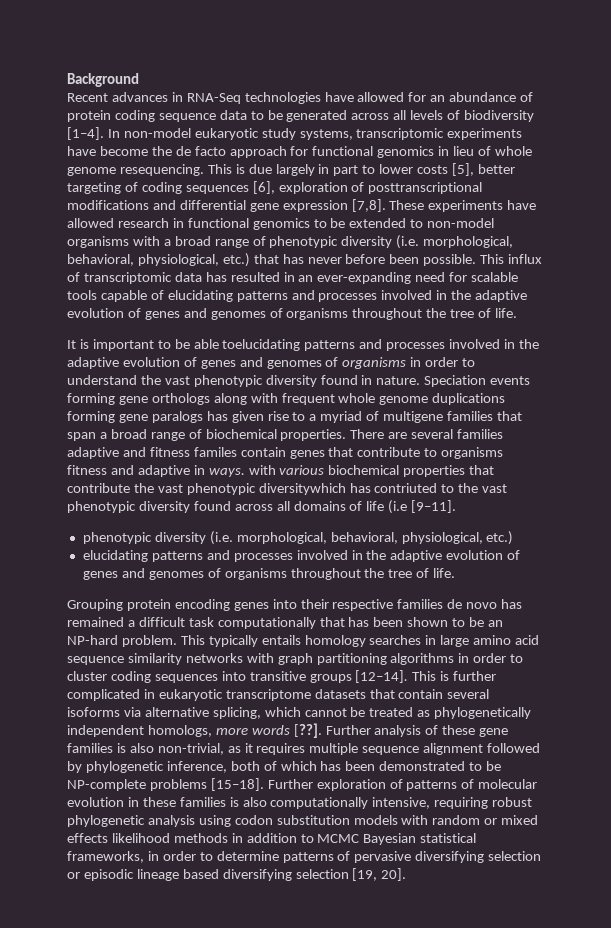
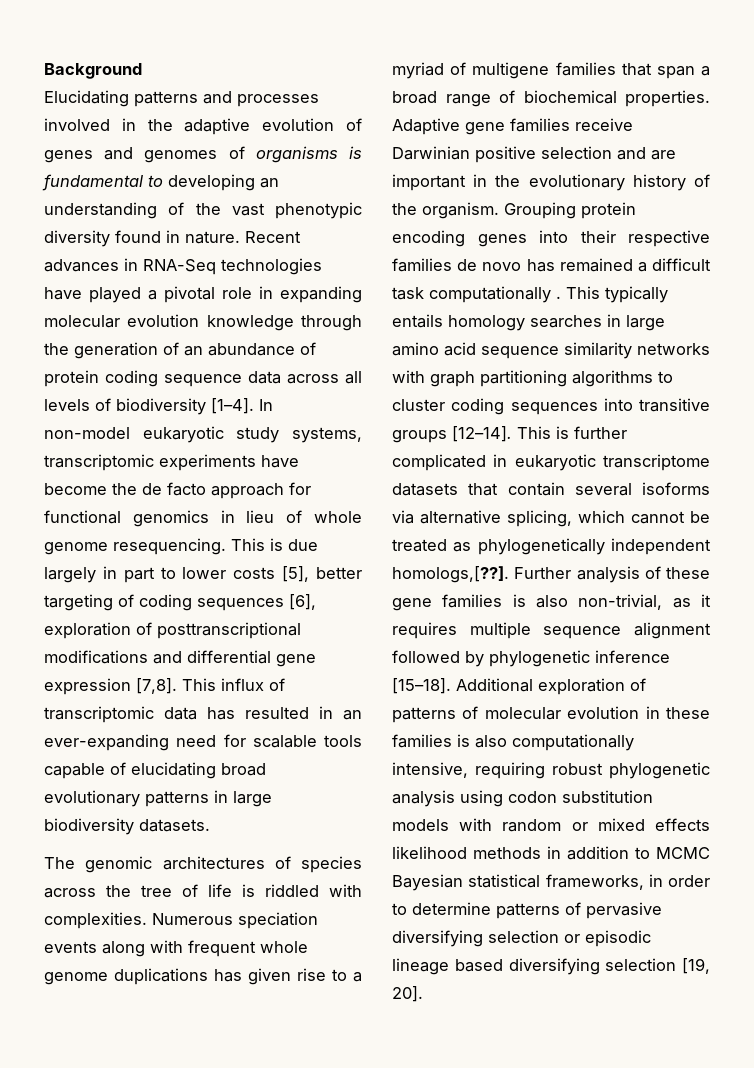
(139, 80) none -> [44,90,319,107] [44,118,363,135] [44,146,362,163] [42,174,279,191] [44,202,362,219] [44,230,240,247] Elucidating patterns and processes involved in the adaptive evolution of genes and genomes of organisms is fundamental to developing an understanding of the vast phenotypic diversity found in nature.
[357,92,427,102] allowed for -> [89,286,362,303] [44,314,362,331] [44,342,179,359] played a pivotal role in expanding molecular evolution knowledge through the generation of
[250,110,348,122] to be generated -> (281, 377) none
[389,200,537,212] [67,218,495,230] [67,235,514,249] [67,253,477,267] These experiments have allowed research in functional genomics to be extended to non-model organisms with a broad range of phenotypic diversity (i.e. morphological, behavioral, physiological, etc.) that has never before been possible. -> (177, 686) none
[236,290,528,302] [67,308,518,320] [67,339,539,351] [67,357,476,369] [67,375,531,387] [67,393,210,405] patterns and processes involved in the adaptive evolution of genes and genomes of organisms throughout the tree of life. // It is important to be able toelucidating patterns and processes involved in the adaptive evolution of genes and genomes of organisms in order to understand the vast phenotypic diversity found in nature. Speciation events forming gene orthologs -> [221,763,266,776] [44,790,272,807] [44,818,210,835] [44,856,362,873] [44,884,362,898] [44,912,318,929] [44,941,97,953] broad evolutionary patterns in large biodiversity datasets. // The genomic architectures of species across the tree of life is riddled with complexities. Numerous speciation events
[67,411,203,423] forming gene paralogs -> (208, 976) none
[350,429,504,439] [67,447,504,459] [67,465,495,477] [67,483,508,495] [67,500,457,514] [82,531,514,545] [82,550,521,562] [82,568,456,580] There are several families adaptive and fitness familes contain genes that contribute to organisms fitness and adaptive in ways. with various biochemical properties that contribute the vast phenotypic diversitywhich has contriuted to the vast phenotypic diversity found across all domains of life (i.e [9–11]. // phenotypic diversity (i.e. morphological, behavioral, physiological, etc.) // elucidating patterns and processes involved in the adaptive evolution of genes and genomes of organisms throughout the tree of life. // -> [392,118,633,135] [392,146,676,163] [392,174,710,191] [392,202,499,219] Adaptive gene families receive Darwinian positive selection and are important in the evolutionary history of the organism.
[319,617,504,627] [67,635,177,647] that has been shown to be an NP-hard problem. -> [556,296,561,299] .
[458,653,507,663] in order -> (653, 378) none
[147,723,322,738] homologs, more words [??]. -> [392,566,509,583] homologs,[??].
[166,761,502,773] [67,778,313,791] inference, both of which has been demonstrated to be NP-complete problems [15–18]. Further -> [595,650,670,663] [392,678,533,694] inference [15–18]. Additional

